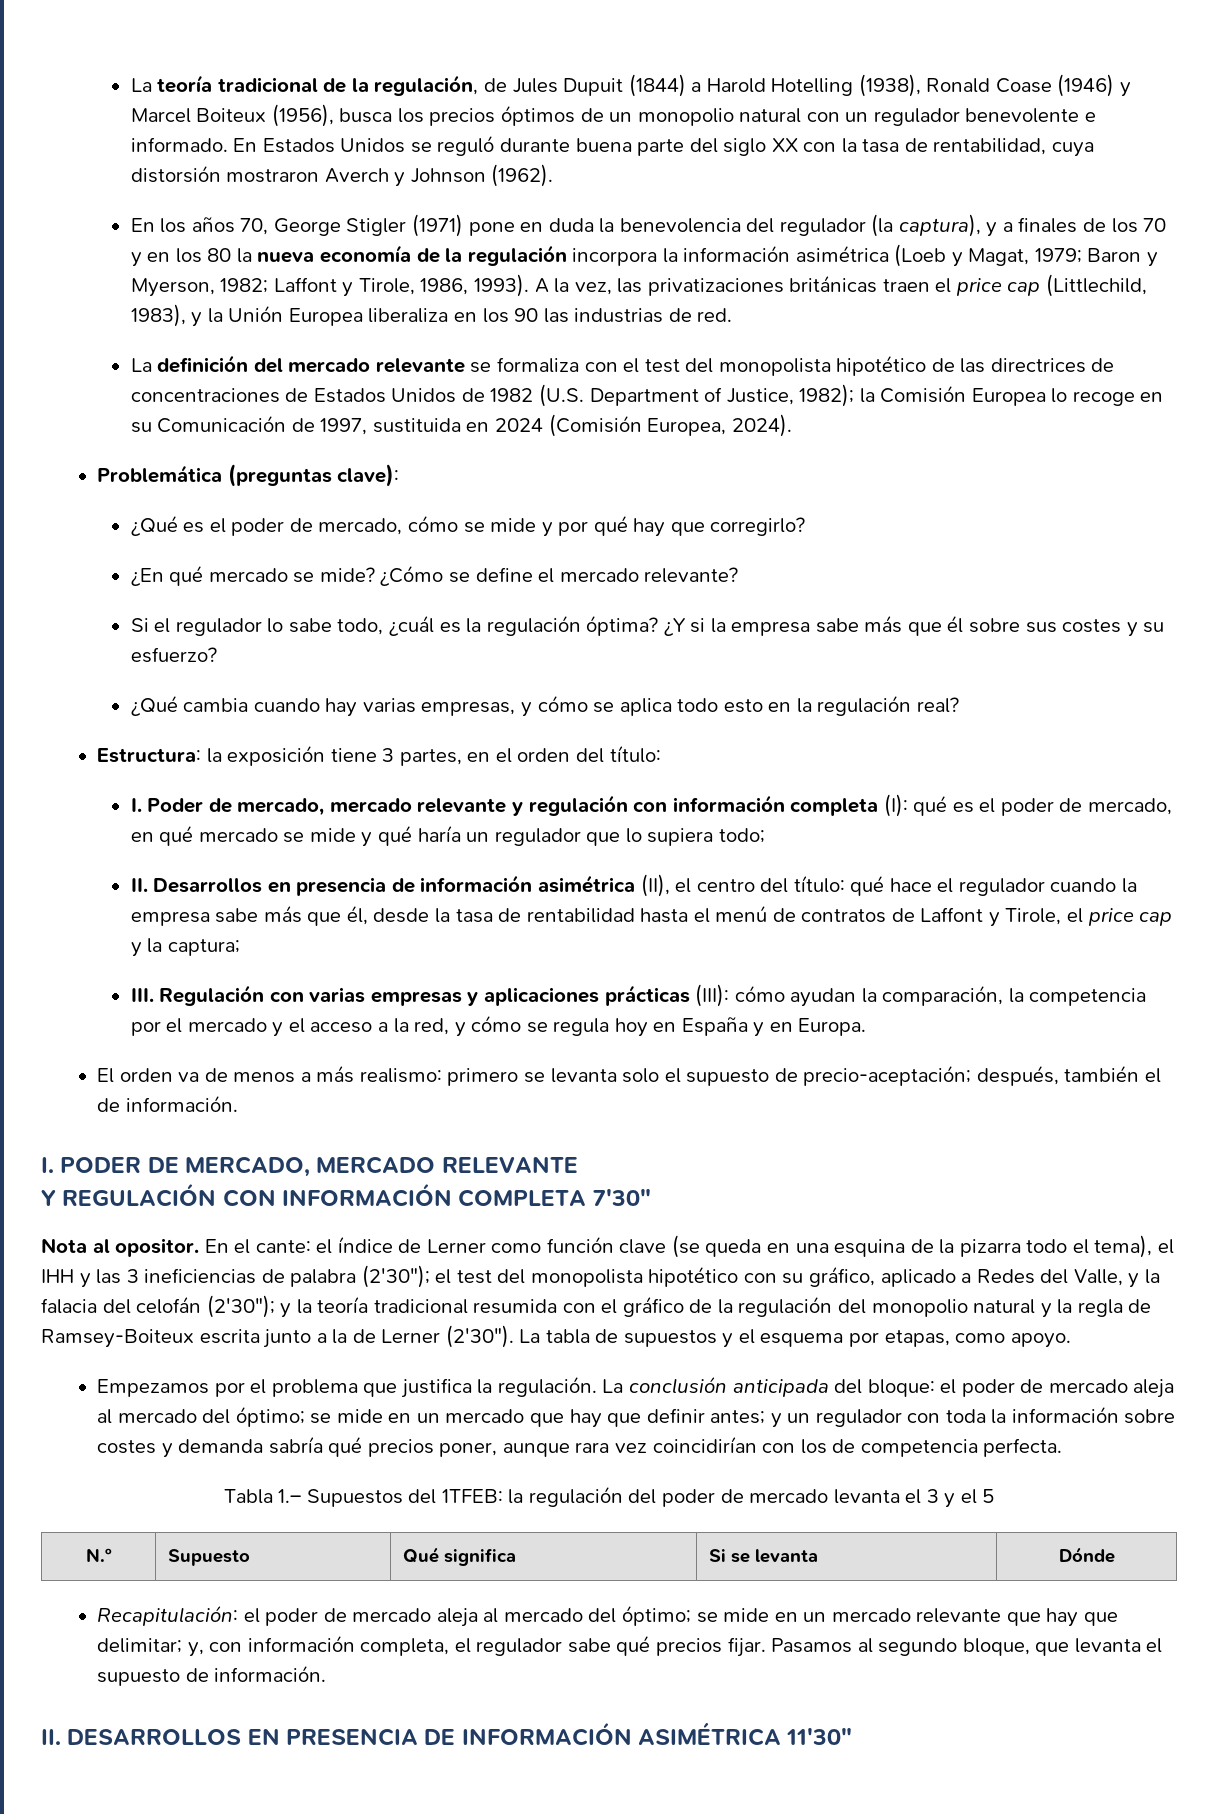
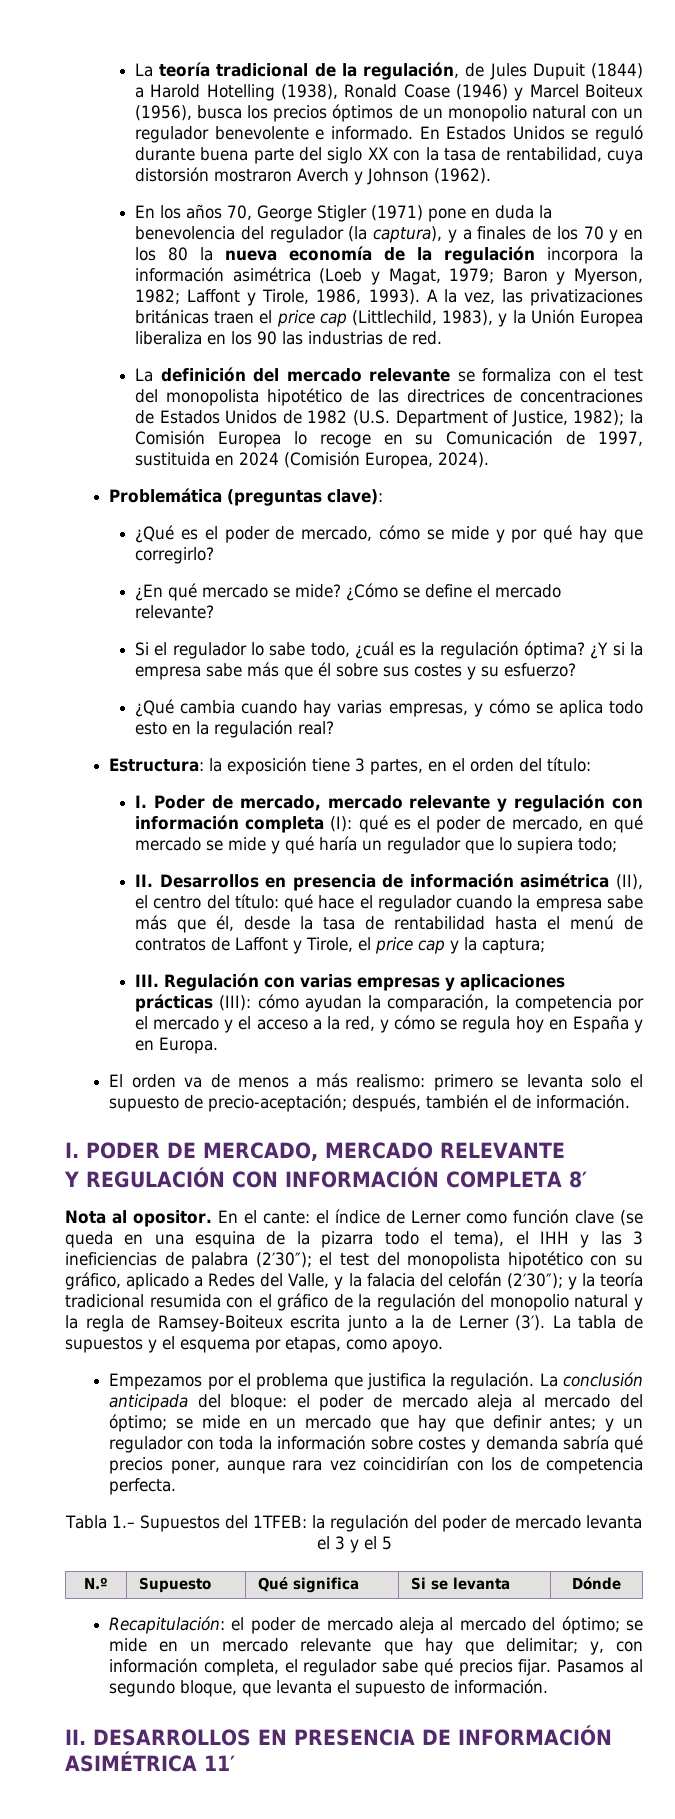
[592,1189,651,1206] 7′30″ -> [568,1171,587,1188] 8′
[445,1325,514,1348] (2′30″). -> [515,1315,546,1331] (3′).
[786,1728,853,1745] 11′30″ -> [204,1755,235,1771] 11′

